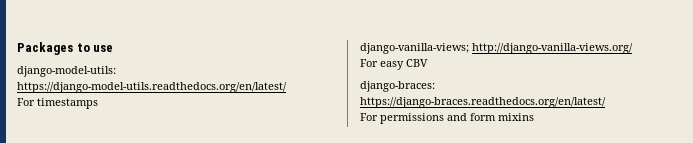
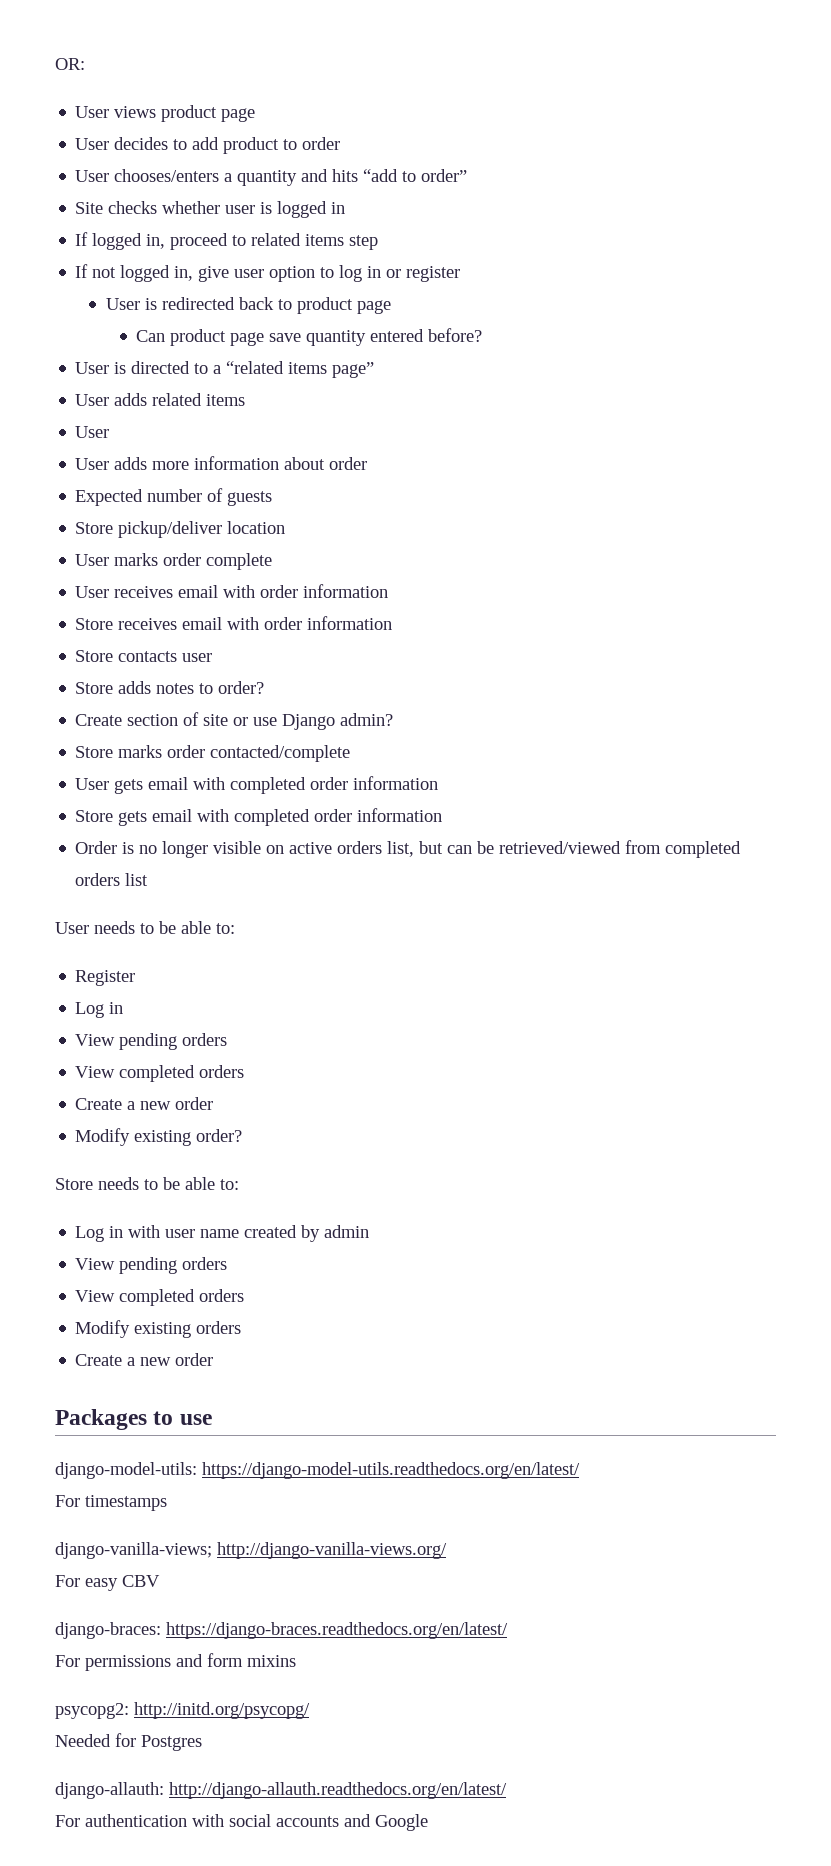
(17, 48) none -> [55,58,85,70] [75,105,256,122] [75,137,341,154] [75,169,468,186] [75,201,346,218] [75,232,379,250] [75,264,461,282] [105,297,391,314] [136,328,483,346] [75,361,375,378] [75,393,246,406] [75,426,110,438] [75,456,368,470] [75,488,273,506] [75,521,286,538] [75,553,273,570] [75,584,389,598] [75,616,393,630] [75,650,213,662] [75,681,265,694] [75,712,394,730] [75,745,351,762] [75,776,439,794] [75,808,443,826] [75,840,742,858] [75,873,149,886] [55,921,235,934] [75,970,136,986] [75,1002,124,1018] [75,1033,228,1050] [75,1065,245,1082] [75,1097,214,1110] [75,1128,243,1146] [55,1177,239,1190] [75,1225,370,1242] [75,1257,228,1274] [75,1289,245,1306] [75,1320,242,1338] [75,1353,214,1366] OR: // User views product page // User decides to add product to order // User chooses/enters a quantity and hits “add to order” // Site checks whether user is logged in // If logged in, proceed to related items step // If not logged in, give user option to log in or register // User is redirected back to product page // Can product page save quantity entered before? // User is directed to a “related items page” // User adds related items // User // User adds more information about order // Expected number of guests // Store pickup/deliver location // User marks order complete // User receives email with order information // Store receives email with order information // Store contacts user // Store adds notes to order? // Create section of site or use Django admin? // Store marks order contacted/complete // User gets email with completed order information // Store gets email with completed order information // Order is no longer visible on active orders list, but can be retrieved/viewed from completed orders list // User needs to be able to: // Register // Log in // View pending orders // View completed orders // Create a new order // Modify existing order? // Store needs to be able to: // Log in with user name created by admin // View pending orders // View completed orders // Modify existing orders // Create a new order //
(534, 117) none -> [55,1702,310,1719] [55,1733,202,1751] [55,1782,507,1799] [55,1814,428,1831] // psycopg2: http://initd.org/psycopg/ // Needed for Postgres // django-allauth: http://django-allauth.readthedocs.org/en/latest/ // For authentication with social accounts and Google

